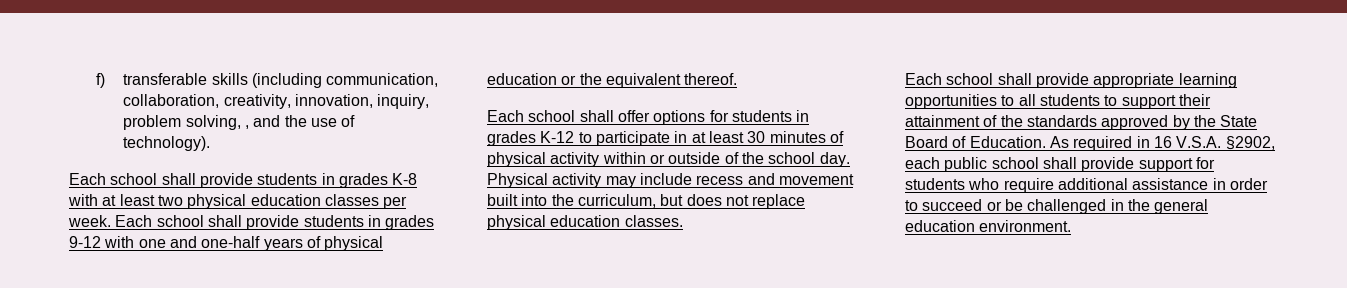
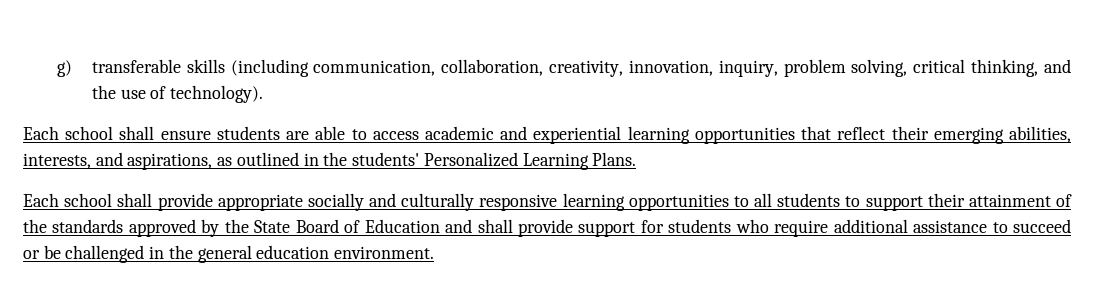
[96,73,106,88] f) -> [57,60,73,77] g)
[245,125,250,129] , -> [913,59,1039,77] critical thinking,
[199,173,418,188] [68,194,408,209] [68,215,435,230] [69,236,384,251] [487,73,738,88] [487,110,810,125] [487,131,844,146] [487,152,850,167] [487,173,854,188] [487,194,806,209] [487,215,683,230] provide students in grades K-8 with at least two physical education classes per week. Each school shall provide students in grades 9-12 with one and one-half years of physical education or the equivalent thereof. // Each school shall offer options for students in grades K-12 to participate in at least 30 minutes of physical activity within or outside of the school day. Physical activity may include recess and movement built into the curriculum, but does not replace physical education classes. -> [160,126,1071,144] [23,152,637,170] ensure students are able to access academic and experiential learning opportunities that reflect their emerging abilities, interests, and aspirations, as outlined in the students' Personalized Learning Plans.
(1175, 80) none -> [307,193,558,211] socially and culturally responsive
[969,136,1275,151] [905,157,1039,172] Education. As required in 16 V.S.A. §2902, each public school -> [364,219,473,233] Education and
[1212,178,1268,190] in order -> (988, 226) none

